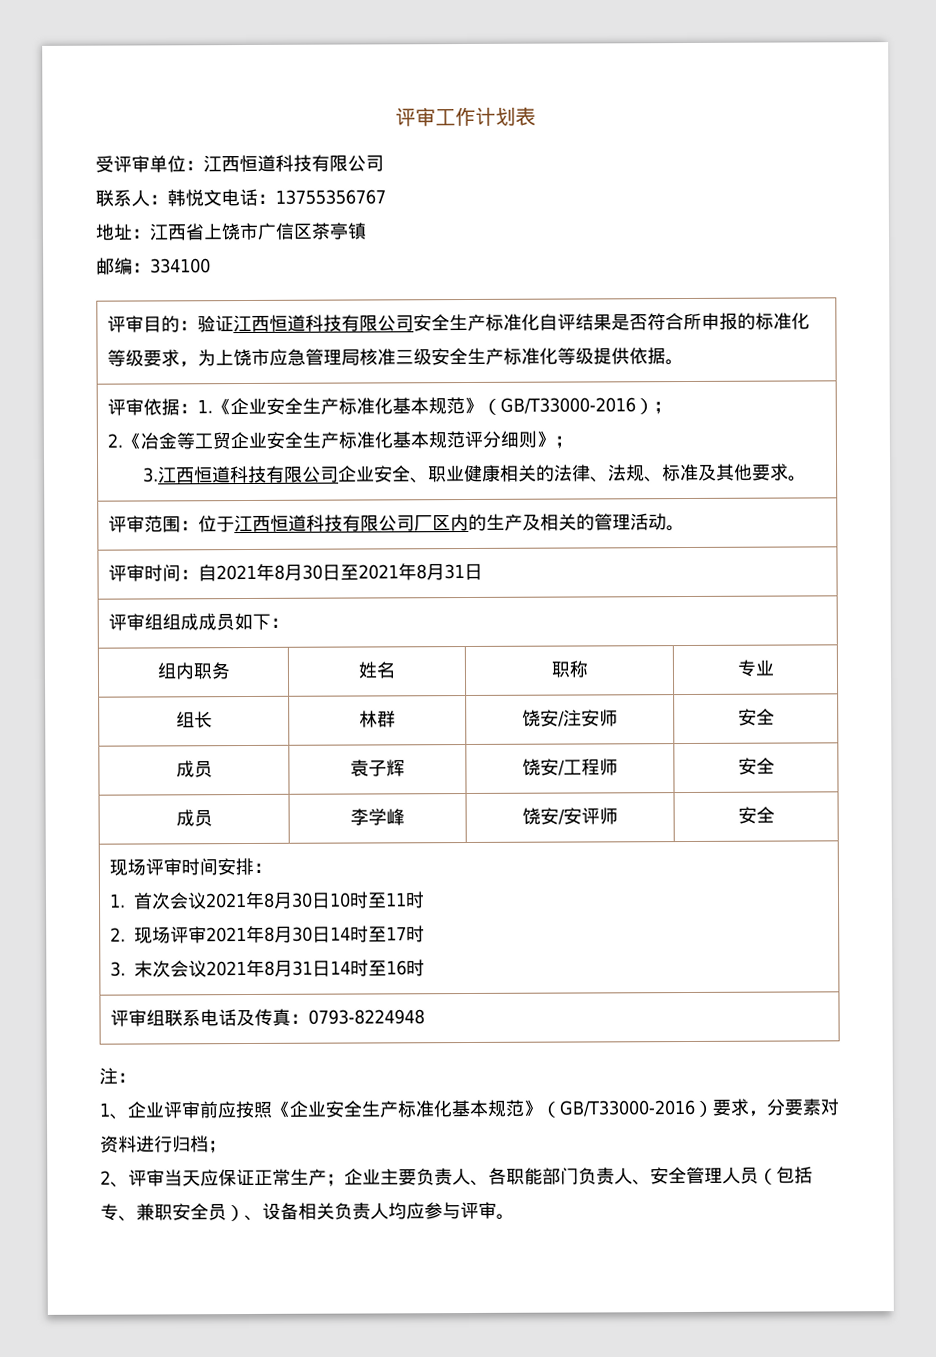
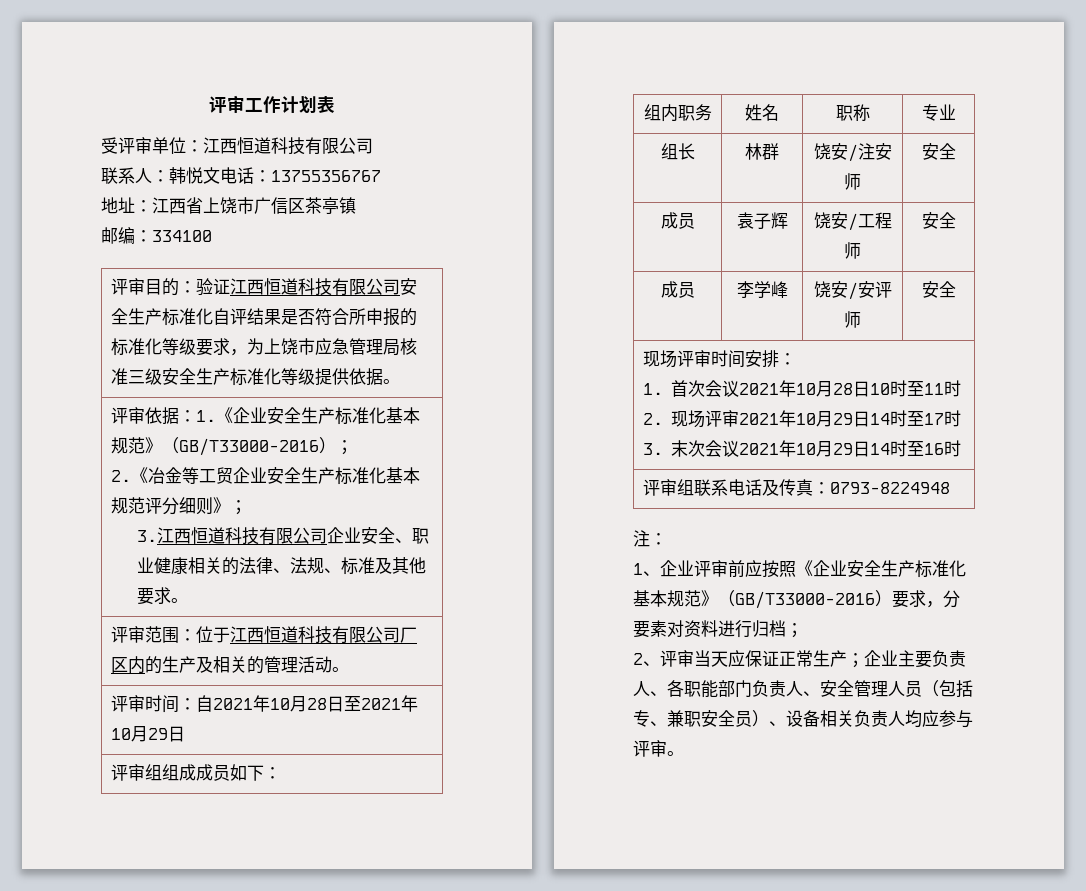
[273,563,465,581] 8月30日至2021年8月31 -> [269,695,418,712] [110,726,168,742] 10月28日至2021年10月29
[262,891,313,909] 8月30 -> [796,381,854,397] 10月28
[263,925,313,943] 8月30 -> [796,411,854,427] 10月29
[263,959,313,977] 8月31 -> [796,441,854,457] 10月29

